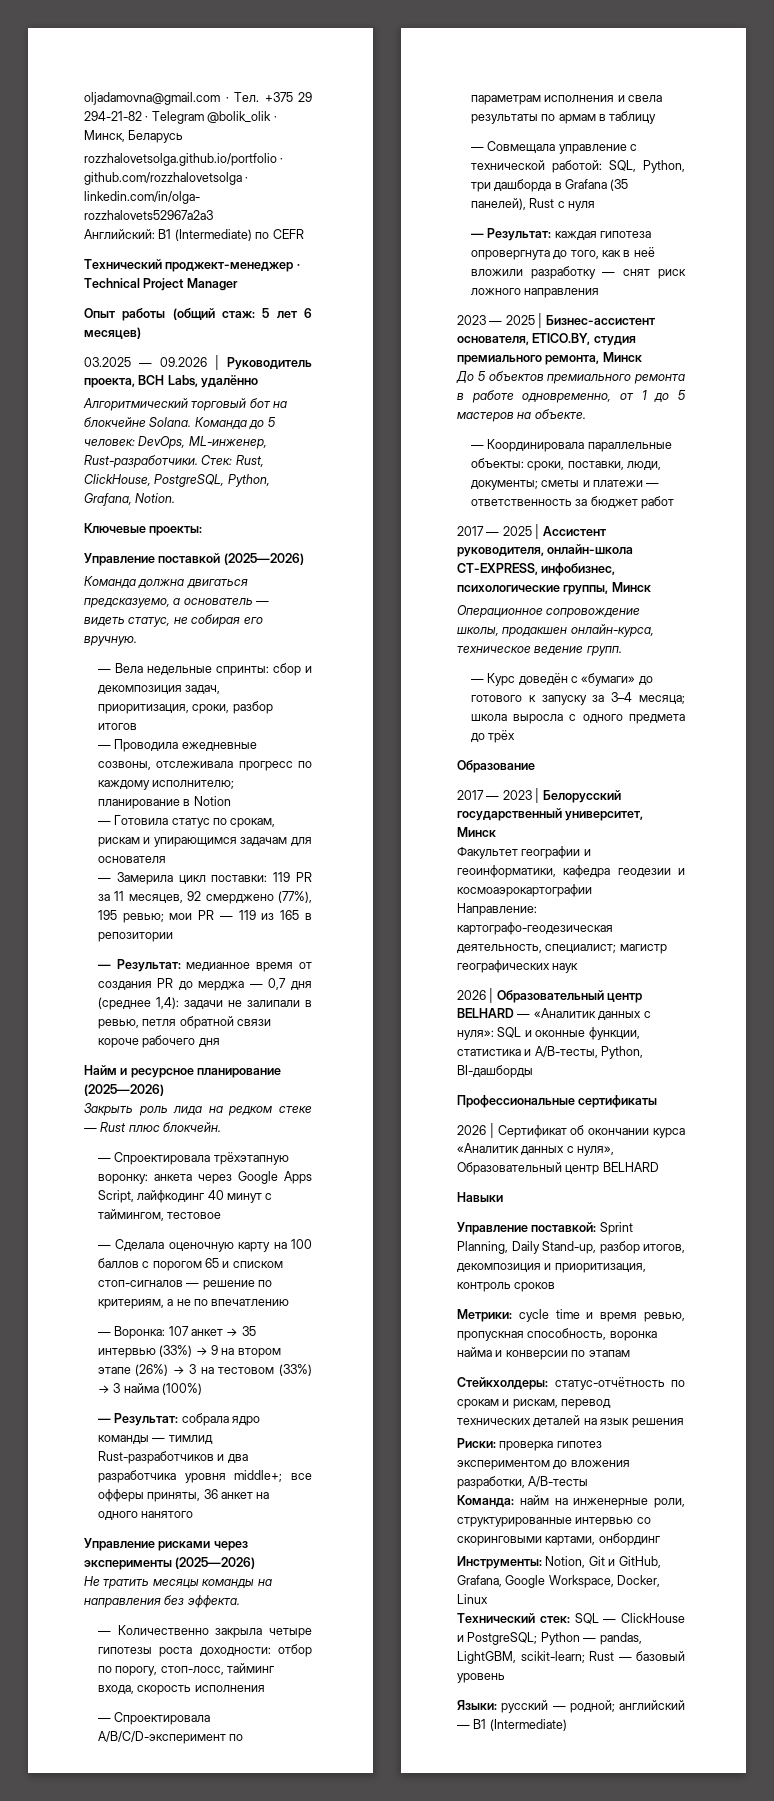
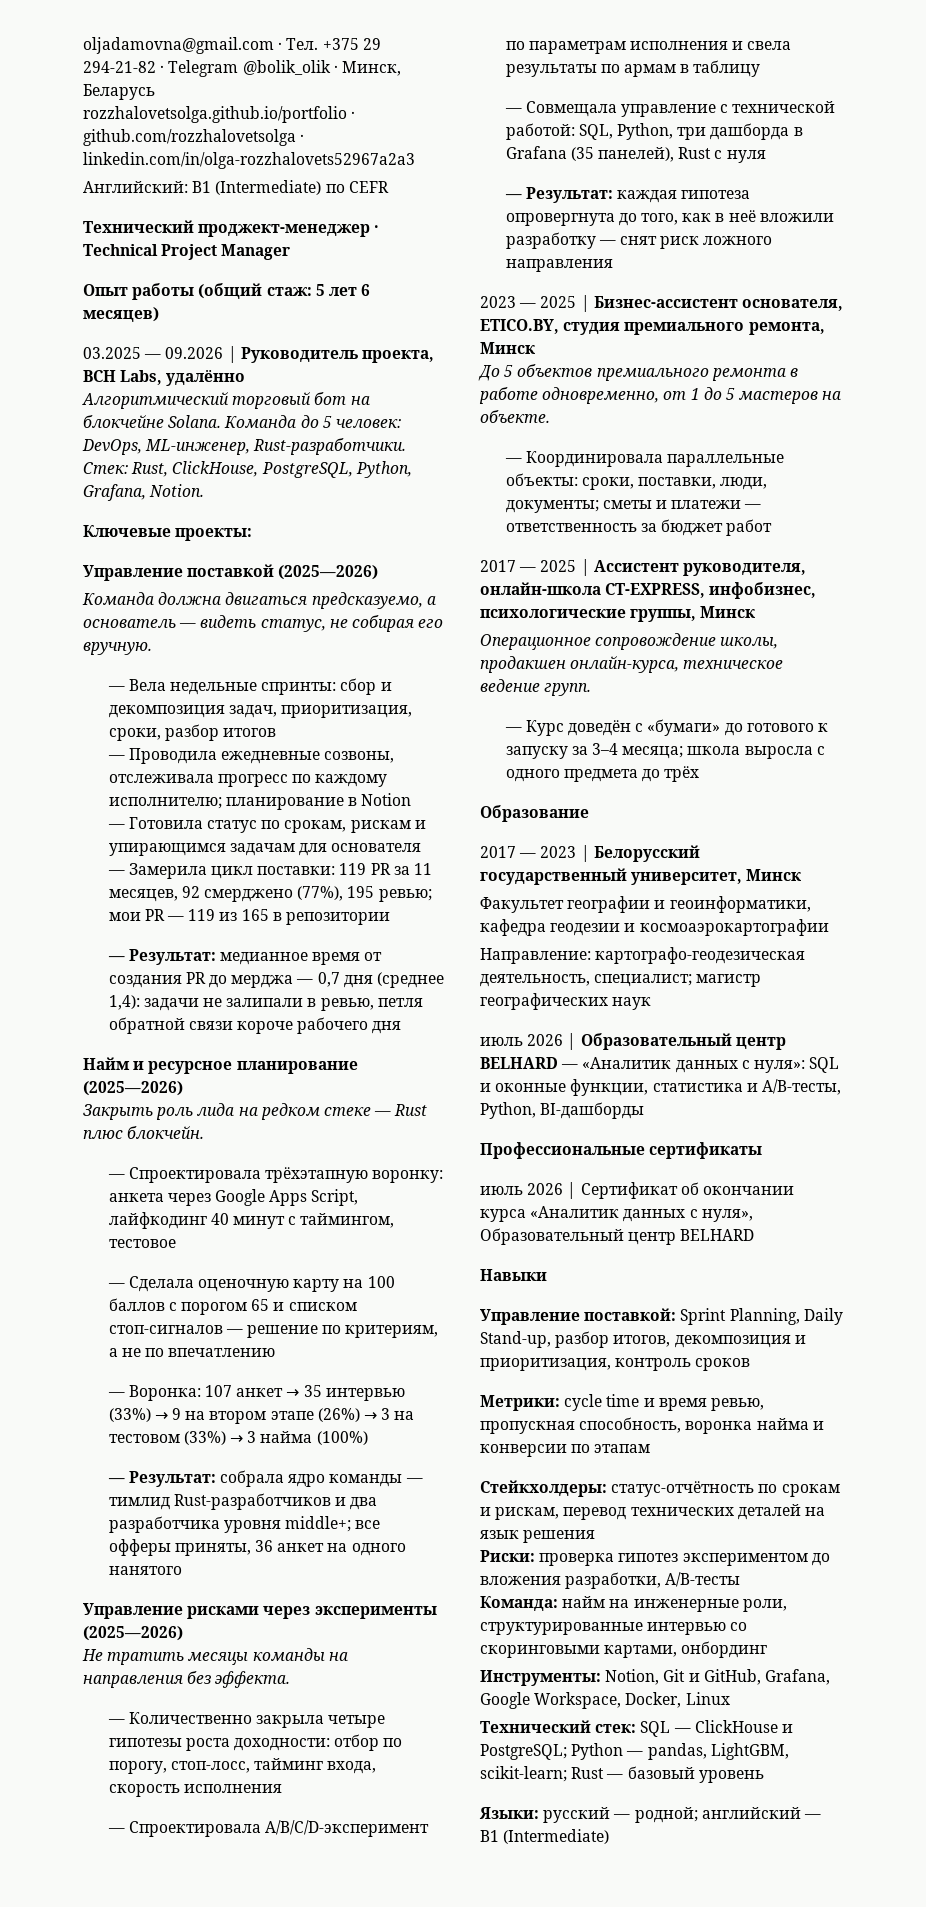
(579, 968) none -> [480,1037,523,1046] июль
(658, 1101) none -> [480,1186,523,1195] июль

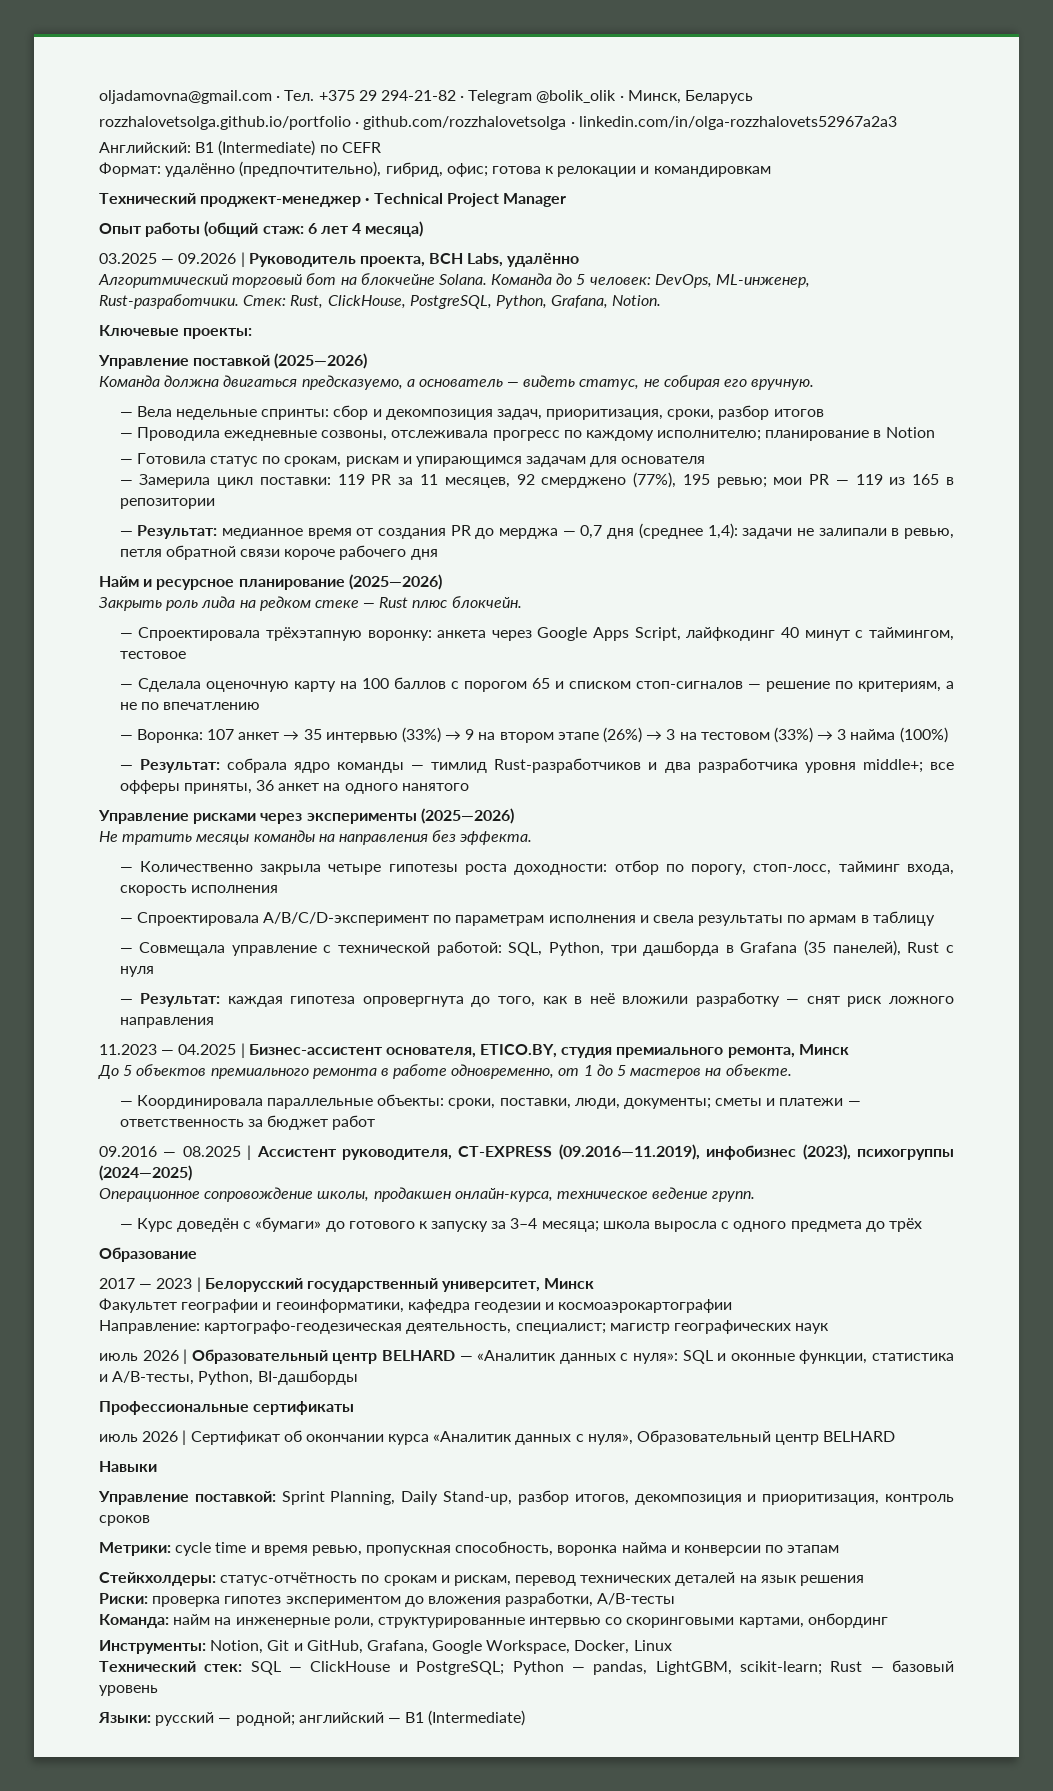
(389, 187) none -> [99,161,771,177] // Формат: удалённо (предпочтительно), гибрид, офис; готова к релокации и командировкам
[315,284,371,296] [83,307,159,322] 5 лет 6 месяцев) -> [307,221,424,237] 6 лет 4 месяца)
[480,296,577,308] 2023 — 2025 -> [99,1044,237,1055] 11.2023 — 04.2025
[480,559,806,576] [480,582,817,599] [480,606,756,622] 2017 — 2025 | Ассистент руководителя, онлайн-школа CT-EXPRESS, инфобизнес, психологические группы, Минск -> [99,1144,954,1160] [99,1165,192,1181] 09.2016 — 08.2025 | Ассистент руководителя, CT-EXPRESS (09.2016—11.2019), инфобизнес (2023), психогруппы (2024—2025)

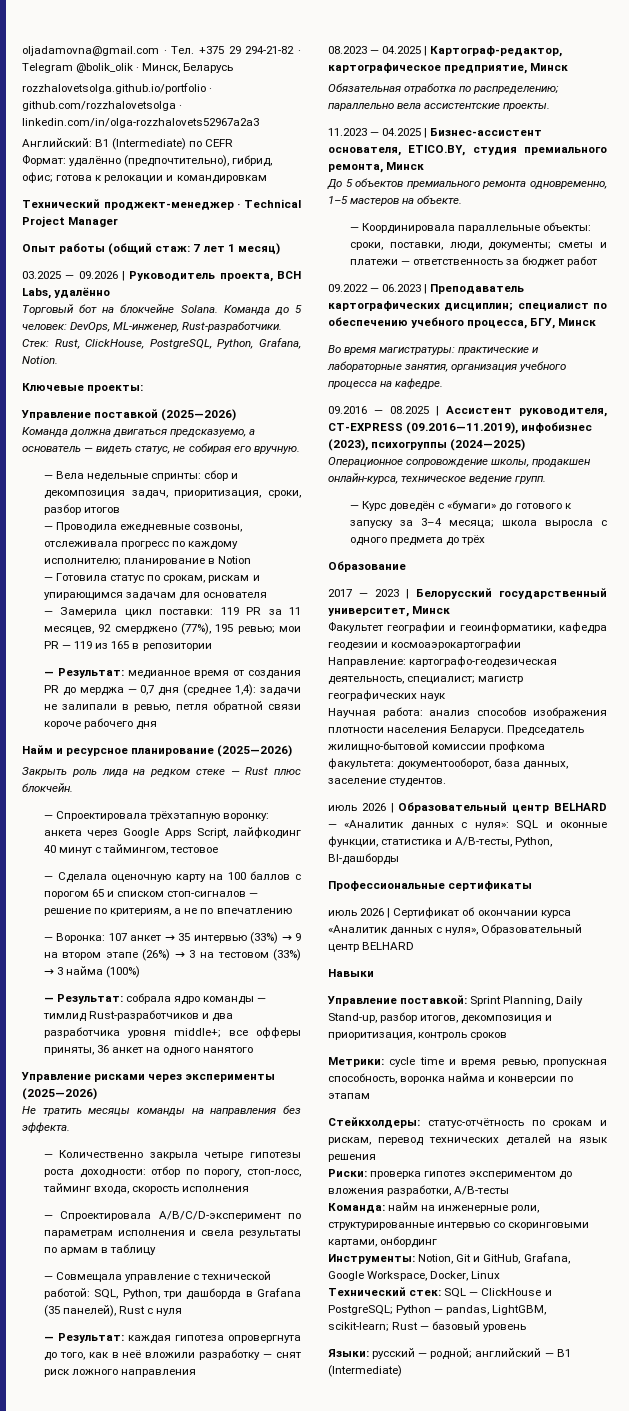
[307,221,424,237] 6 лет 4 месяца) -> [193,243,280,255] 7 лет 1 месяц)
[98,274,303,288] Алгоритмический торговый -> [22,304,74,315] Торговый
(214, 1022) none -> [328,46,563,57] [328,63,569,74] [328,83,560,95] [328,103,551,111] // 08.2023 — 04.2025 | Картограф-редактор, картографическое предприятие, Минск // Обязательная отработка по распределению; параллельно вела ассистентские проекты.
[380,1064,627,1079] в работе одновременно, от 1 до 5 -> [530,181,607,190] [328,196,348,204] одновременно, 1–5
(376, 1122) none -> [328,284,525,294] [328,301,607,311] [328,317,597,329] [328,345,540,355] [327,361,567,372] [328,378,444,390] // 09.2022 — 06.2023 | Преподаватель картографических дисциплин; специалист по обеспечению учебного процесса, БГУ, Минск // Во время магистратуры: практические и лабораторные занятия, организация учебного процесса на кафедре.
(830, 1328) none -> [328,707,607,718] [328,725,585,736] [328,741,546,752] [328,758,569,770] [328,778,447,787] // Научная работа: анализ способов изображения плотности населения Беларуси. Председатель жилищно-бытовой комиссии профкома факультета: документооборот, база данных, заселение студентов.

